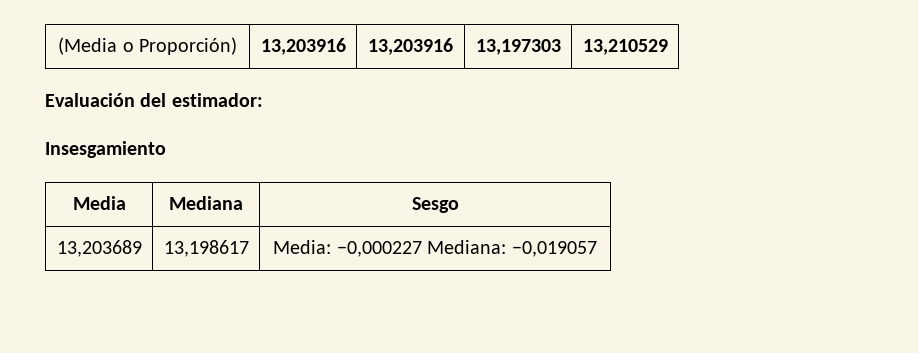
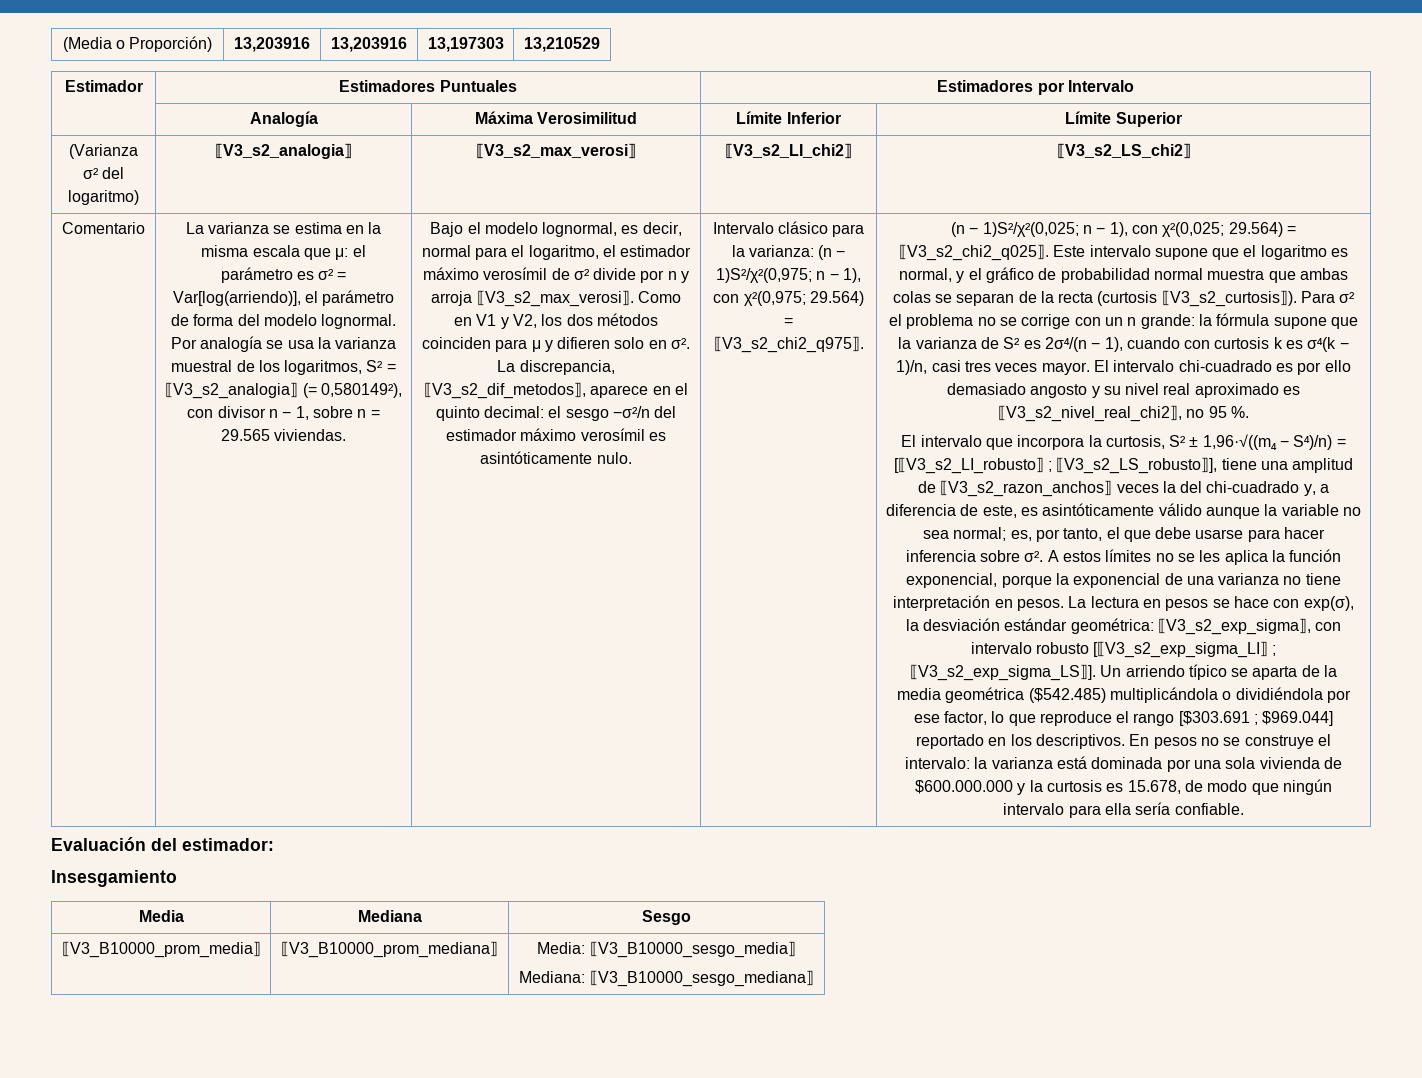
(668, 47) none -> [64,80,143,92] [339,80,517,92] [937,80,1134,95] [249,111,318,127] [474,111,638,124] [736,111,841,124] [1065,111,1182,127] [69,144,138,159] [82,167,125,179] [68,190,139,205] [215,143,352,159] [475,143,636,159] [725,143,852,159] [1056,143,1191,159] [62,222,145,234] [185,222,382,234] [201,245,366,260] [220,267,347,283] [172,290,395,306] [170,314,397,329] [170,336,397,352] [171,360,396,375] [165,382,402,399] [187,406,380,420] [220,429,347,441] [430,222,682,237] [421,245,692,260] [422,267,690,283] [431,290,681,307] [454,313,658,329] [421,337,691,352] [497,360,615,375] [424,382,688,399] [435,406,677,421] [446,428,666,441] [480,451,632,464] [712,221,865,237] [731,245,846,260] [716,268,861,283] [713,291,864,306] [784,318,793,326] [713,336,864,353] [951,222,1296,237] [898,244,1349,261] [899,267,1348,283] [892,290,1356,307] [889,313,1358,329] [898,337,1349,352] [896,360,1351,375] [946,383,1301,398] [998,405,1249,422] [901,434,1346,450] [893,457,1354,474] [917,480,1330,497] [886,503,1361,519] [922,527,1326,542] [905,549,1342,565] [906,573,1341,588] [893,595,1354,611] [905,618,1342,635] [970,641,1277,658] [909,664,1338,681] [897,687,1351,703] [913,711,1334,726] [916,734,1331,749] [905,756,1342,772] [915,779,1332,795] [1003,802,1244,818] // Estimador | Estimadores Puntuales | Estimadores por Intervalo // | Analogía | Máxima Verosimilitud | Límite Inferior | Límite Superior // (Varianza σ² del logaritmo) | ⟦V3_s2_analogia⟧ | ⟦V3_s2_max_verosi⟧ | ⟦V3_s2_LI_chi2⟧ | ⟦V3_s2_LS_chi2⟧ // Comentario | La varianza se estima en la misma escala que μ: el parámetro es σ² = Var[log(arriendo)], el parámetro de forma del modelo lognormal. Por analogía se usa la varianza muestral de los logaritmos, S² = ⟦V3_s2_analogia⟧ (= 0,580149²), con divisor n − 1, sobre n = 29.565 viviendas. | Bajo el modelo lognormal, es decir, normal para el logaritmo, el estimador máximo verosímil de σ² divide por n y arroja ⟦V3_s2_max_verosi⟧. Como en V1 y V2, los dos métodos coinciden para μ y difieren solo en σ². La discrepancia, ⟦V3_s2_dif_metodos⟧, aparece en el quinto decimal: el sesgo −σ²/n del estimador máximo verosímil es asintóticamente nulo. | Intervalo clásico para la varianza: (n − 1)S²/χ²(0,975; n − 1), con χ²(0,975; 29.564) = ⟦V3_s2_chi2_q975⟧. | (n − 1)S²/χ²(0,025; n − 1), con χ²(0,025; 29.564) = ⟦V3_s2_chi2_q025⟧. Este intervalo supone que el logaritmo es normal, y el gráfico de probabilidad normal muestra que ambas colas se separan de la recta (curtosis ⟦V3_s2_curtosis⟧). Para σ² el problema no se corrige con un n grande: la fórmula supone que la varianza de S² es 2σ⁴/(n − 1), cuando con curtosis k es σ⁴(k − 1)/n, casi tres veces mayor. El intervalo chi-cuadrado es por ello demasiado angosto y su nivel real aproximado es ⟦V3_s2_nivel_real_chi2⟧, no 95 %. // El intervalo que incorpora la curtosis, S² ± 1,96·√((m₄ − S⁴)/n) = [⟦V3_s2_LI_robusto⟧ ; ⟦V3_s2_LS_robusto⟧], tiene una amplitud de ⟦V3_s2_razon_anchos⟧ veces la del chi-cuadrado y, a diferencia de este, es asintóticamente válido aunque la variable no sea normal; es, por tanto, el que debe usarse para hacer inferencia sobre σ². A estos límites no se les aplica la función exponencial, porque la exponencial de una varianza no tiene interpretación en pesos. La lectura en pesos se hace con exp(σ), la desviación estándar geométrica: ⟦V3_s2_exp_sigma⟧, con intervalo robusto [⟦V3_s2_exp_sigma_LI⟧ ; ⟦V3_s2_exp_sigma_LS⟧]. Un arriendo típico se aparta de la media geométrica ($542.485) multiplicándola o dividiéndola por ese factor, lo que reproduce el rango [$303.691 ; $969.044] reportado en los descriptivos. En pesos no se construye el intervalo: la varianza está dominada por una sola vivienda de $600.000.000 y la curtosis es 15.678, de modo que ningún intervalo para ella sería confiable.
[56,240,142,257] [163,240,249,257] 13,203689 | 13,198617 -> [61,941,261,958] [281,941,498,958] ⟦V3_B10000_prom_media⟧ | ⟦V3_B10000_prom_mediana⟧
[336,240,597,257] −0,000227 Mediana: −0,019057 -> [589,941,796,958] [519,970,814,987] ⟦V3_B10000_sesgo_media⟧ // Mediana: ⟦V3_B10000_sesgo_mediana⟧

